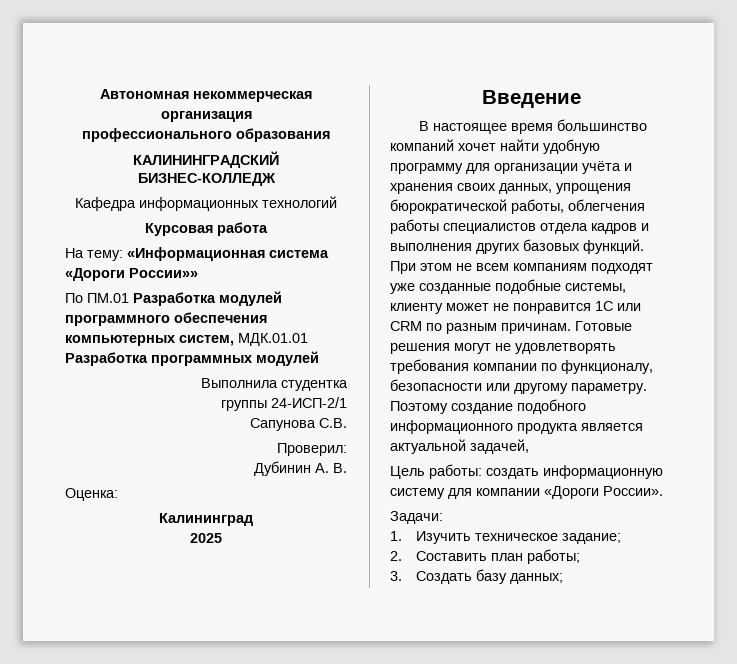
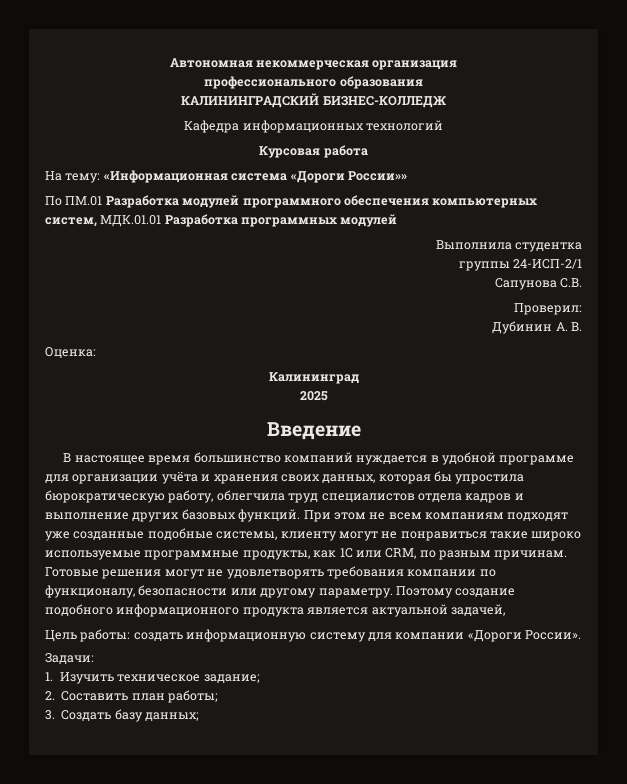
[458,139,600,154] [390,163,463,174] хочет найти удобную программу -> [356,452,575,465] нуждается в удобной программе
[556,183,631,194] [390,199,645,214] [390,219,439,234] упрощения бюрократической работы, облегчения работы -> [378,471,525,484] [45,490,319,503] которая бы упростила бюрократическую работу, облегчила труд
[390,243,472,251] выполнения -> [45,512,129,520] выполнение
[446,303,591,314] может не понравится -> [338,531,582,541] [45,550,337,560] могут не понравиться такие широко используемые программные продукты, как
[390,321,422,331] CRM -> [385,548,417,559] CRM,

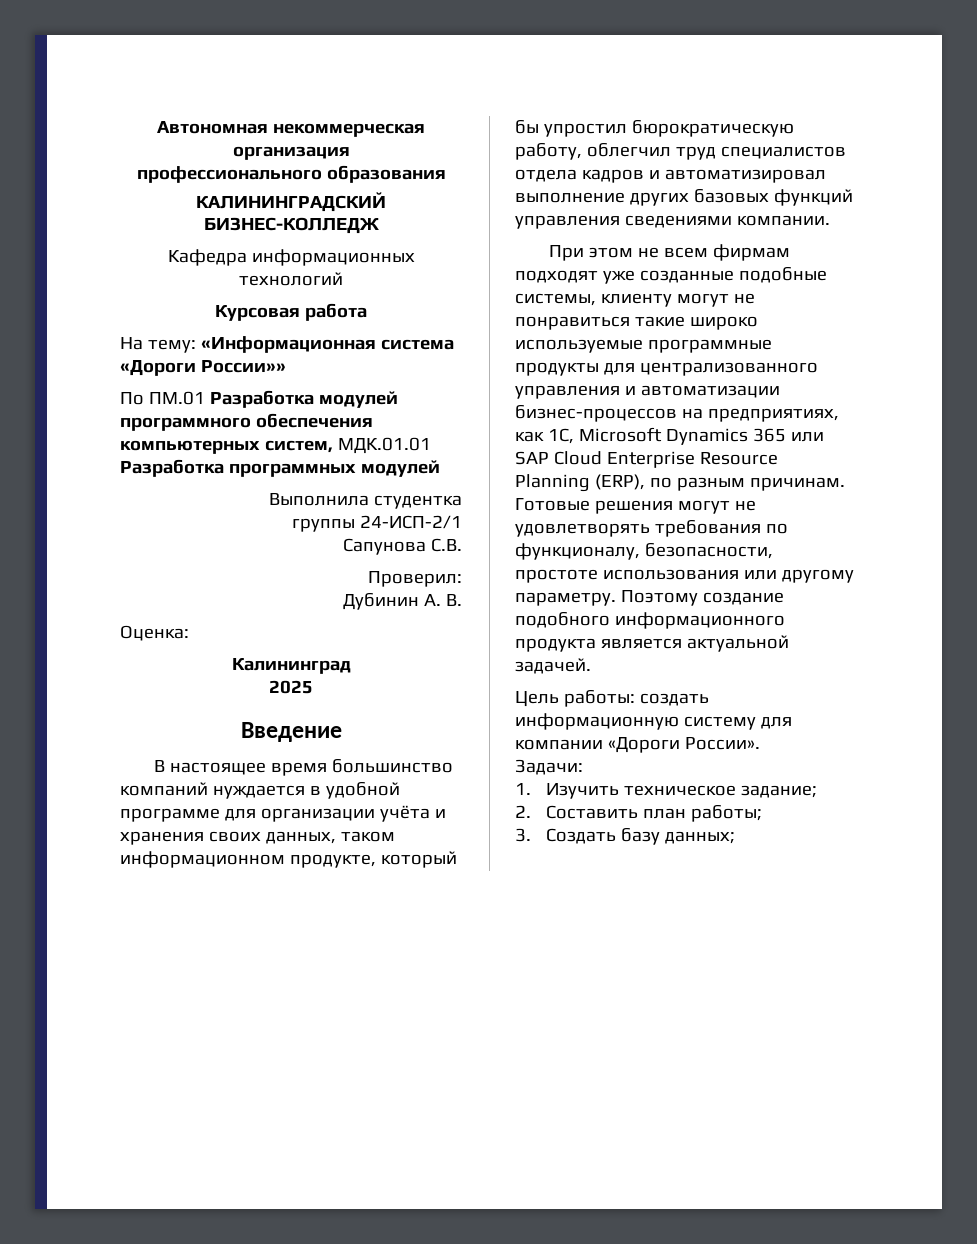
[378,471,525,484] которая бы упростила -> [340,831,395,842] [120,851,457,868] [515,120,627,137] таком информационном продукте, который бы упростил
[216,490,285,501] облегчила -> [586,143,671,157] облегчил
(524, 496) none -> [664,169,826,183] автоматизировал
[238,509,301,522] функций. -> [773,189,853,206] [515,215,830,229] функций управления сведениями компании. //
[425,512,504,520] компаниям -> [712,244,790,261] фирмам
[242,548,417,560] продукты, как 1С или CRM, -> [515,362,818,376] [515,385,780,399] [515,405,839,422] [515,427,824,445] [515,451,778,468] [515,474,645,492] продукты для централизованного управления и автоматизации бизнес-процессов на предприятиях, как 1С, Microsoft Dynamics 365 или SAP Cloud Enterprise Resource Planning (ERP),
[407,569,477,577] компании -> (761, 528) none
[138,585,228,596] безопасности -> [644,543,773,559] [515,569,739,583] безопасности, простоте использования
[450,604,505,616] задачей, -> [515,658,591,674] задачей.

